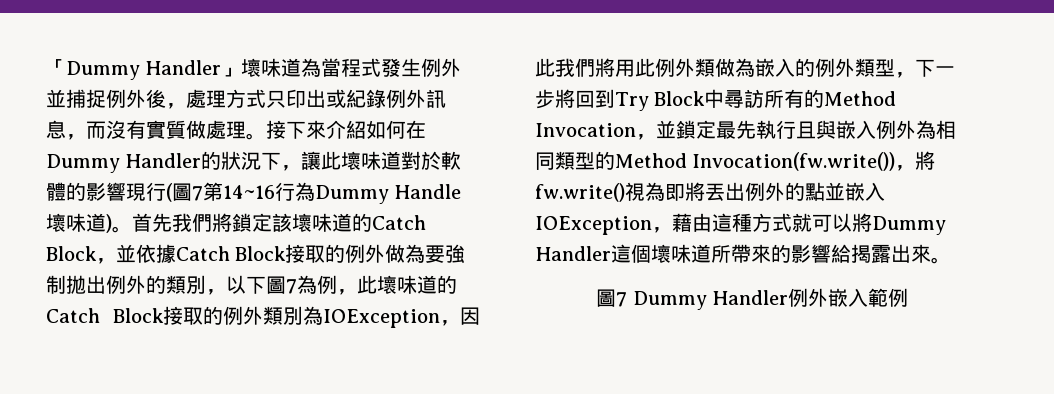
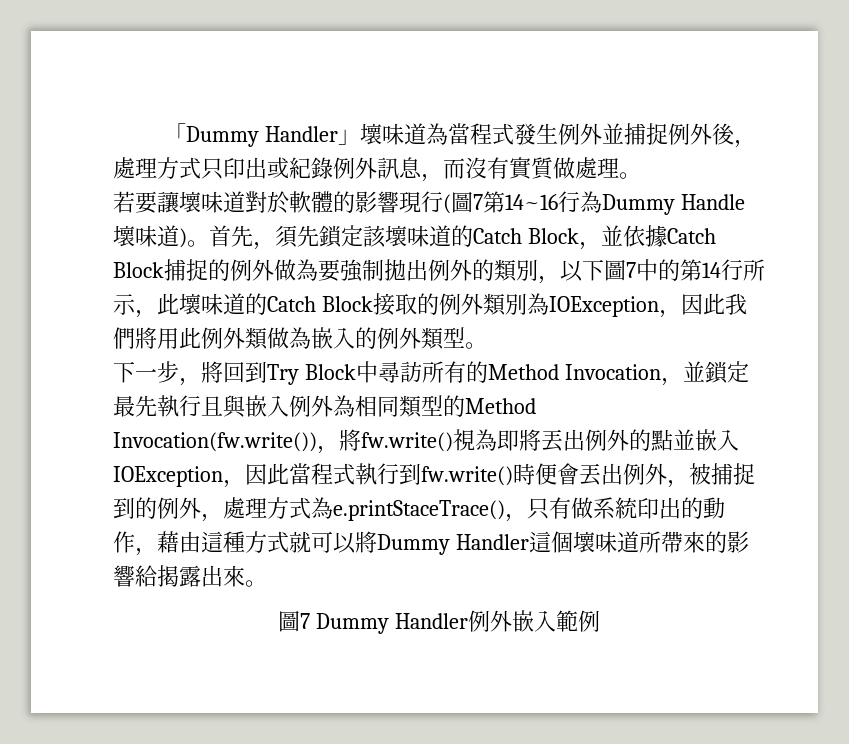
[266,120,426,139] [46,151,342,173] 接下來介紹如何在Dummy Handler的狀況下，讓此 -> [113,191,179,214] // 若要讓
[172,213,232,232] 我們將 -> [253,225,319,250] ，須先
[285,244,326,263] 接取 -> [164,259,208,281] 捕捉
[297,275,337,294] 為例 -> [636,259,765,281] [113,294,136,315] 中的第14行所示
[895,59,955,78] [535,89,555,109] ，下一步 -> [465,342,487,349] [113,361,201,386] 。 // 下一步，
(672, 230) none -> [245,463,755,488] [113,497,725,522] [113,531,157,556] 因此當程式執行到fw.write()時便會丟出例外，被捕捉到的例外，處理方式為e.printStaceTrace()，只有做系統印出的動作，

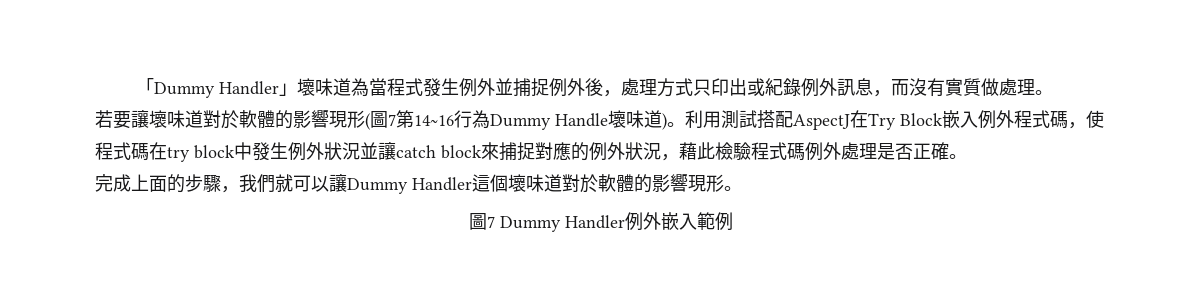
[421,191,443,213] 行 -> [347,110,365,128] 形
[209,225,716,250] [113,259,765,284] [113,293,747,318] [113,327,487,350] [113,361,749,386] [113,395,536,418] [113,429,739,454] [113,463,755,488] [113,497,725,522] [113,531,377,556] 首先，須先鎖定該壞味道的Catch Block，並依據Catch Block捕捉的例外做為要強制拋出例外的類別，以下圖7中的第14行所示，此壞味道的Catch Block接取的例外類別為IOException，因此我們將用此例外類做為嵌入的例外類型。 // 下一步，將回到Try Block中尋訪所有的Method Invocation，並鎖定最先執行且與嵌入例外為相同類型的Method Invocation(fw.write())，將fw.write()視為即將丟出例外的點並嵌入IOException，因此當程式執行到fw.write()時便會丟出例外，被捕捉到的例外，處理方式為e.printStaceTrace()，只有做系統印出的動作，藉由這種方式就可以將 -> [685,110,1104,130] [95,142,967,162] [95,174,347,193] 利用測試搭配AspectJ在Try Block嵌入例外程式碼，使程式碼在try block中發生例外狀況並讓catch block來捕捉對應的例外狀況，藉此檢驗程式碼例外處理是否正確。 // 完成上面的步驟，我們就可以讓
[638,531,749,553] [113,565,245,587] 所帶來的影響給揭露出來 -> [562,174,724,193] 對於軟體的影響現形

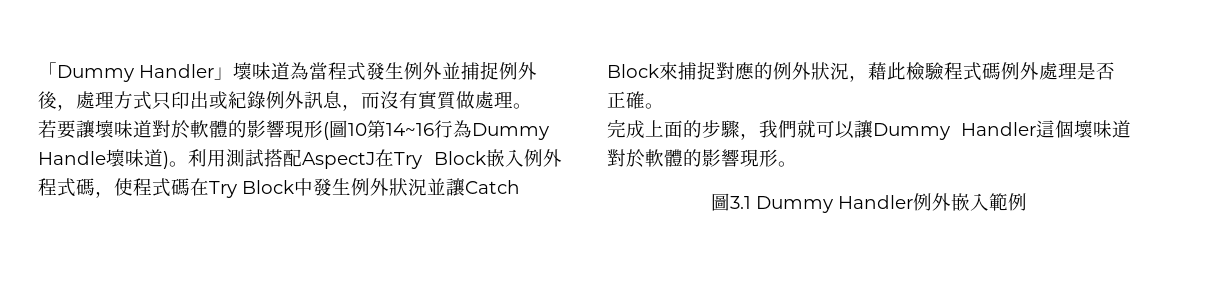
[388,114,396,126] 7 -> [348,123,367,136] 10
[167,145,235,162] try block -> [209,180,294,198] Try Block
[396,145,482,159] catch block -> [465,180,520,194] [607,64,659,78] Catch Block
[486,216,495,228] 7 -> [730,196,751,209] 3.1

